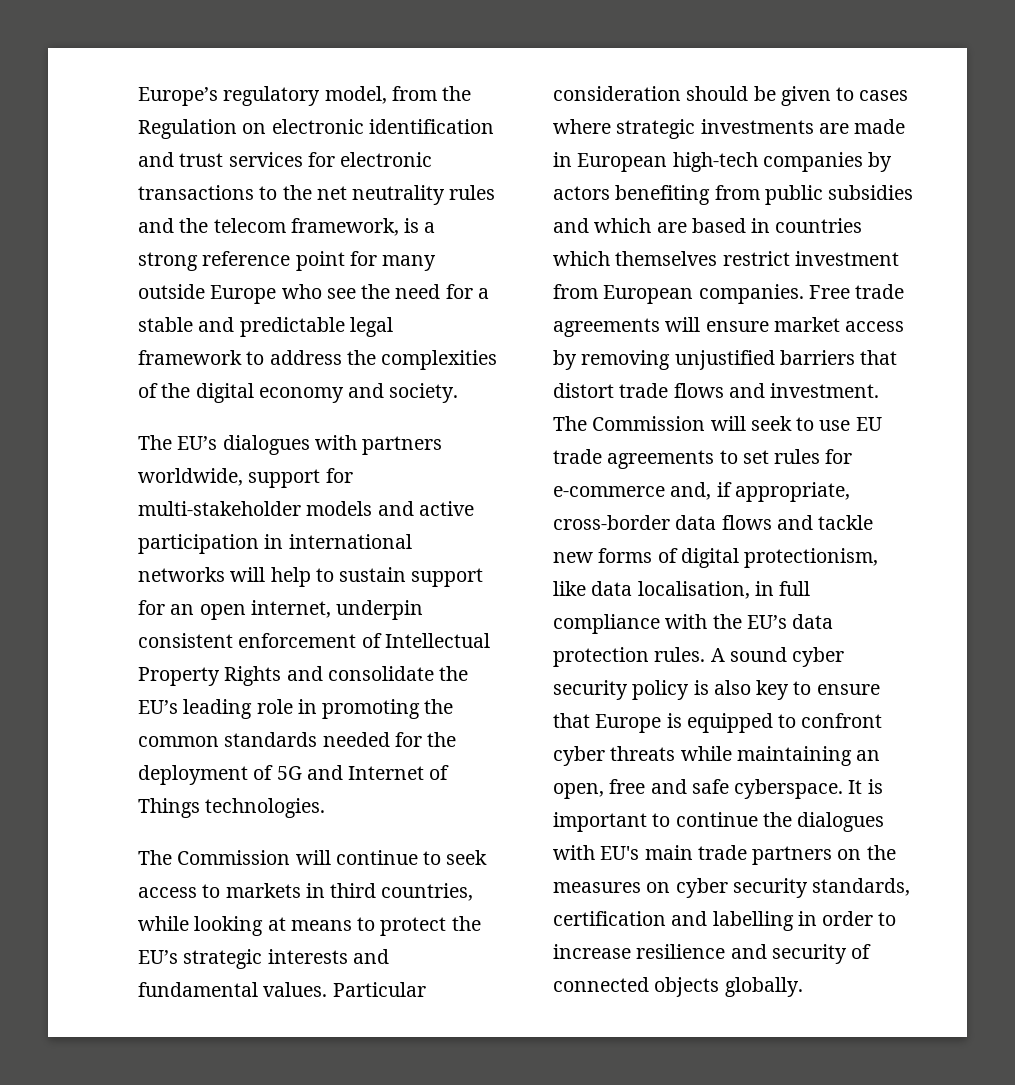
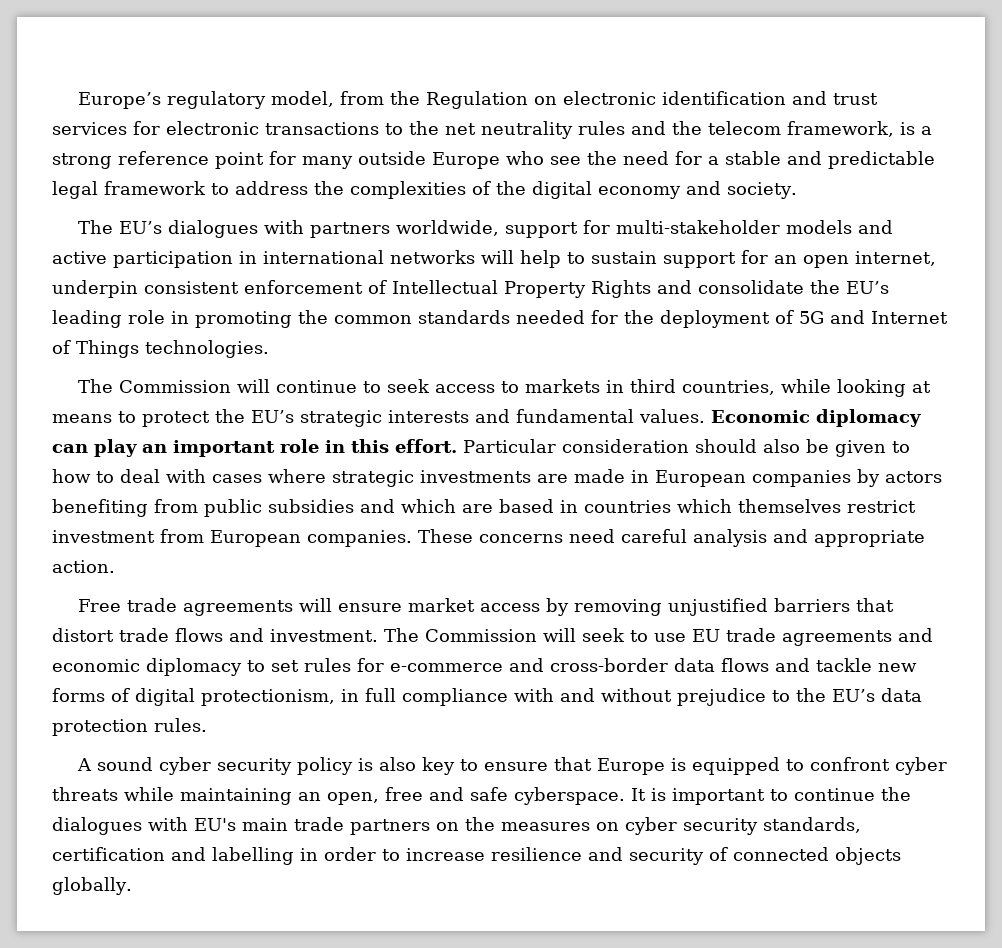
(328, 989) none -> [711,409,921,427] [52,439,457,457] Economic diplomacy can play an important role in this effort.
(749, 93) none -> [762,439,800,453] also
(855, 94) none -> [52,469,206,483] how to deal with
[672,152,758,172] high-tech -> (746, 478) none
(804, 294) none -> [418,529,925,547] [52,560,115,573] These concerns need careful analysis and appropriate action. //
(715, 459) none -> [898,628,933,642] [52,658,242,676] and economic diplomacy
[670,482,850,502] and, if appropriate, -> [509,658,544,672] and
[553,581,750,599] like data localisation, -> (335, 697) none
(708, 621) none -> [560,688,790,706] and without prejudice to
(706, 654) none -> (207, 725) //

